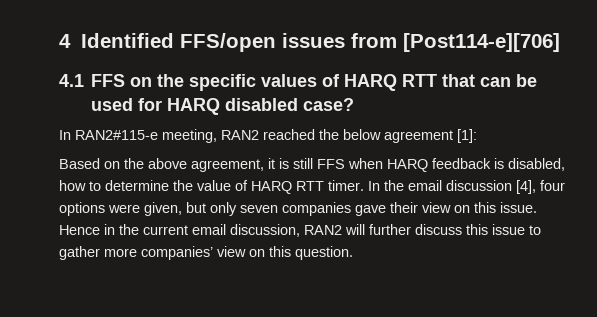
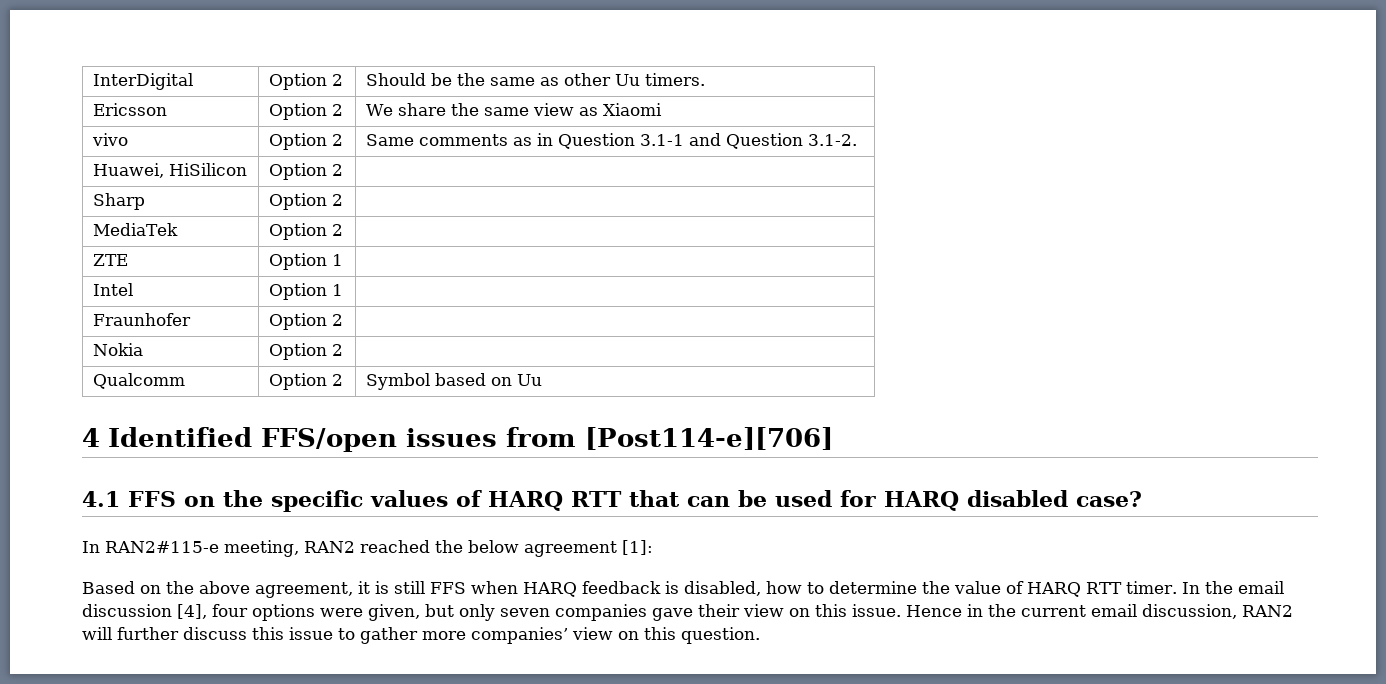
(59, 41) none -> [92,73,193,90] [268,73,343,90] [365,73,705,86] [92,103,167,116] [268,103,343,120] [365,103,662,116] [91,133,128,146] [268,133,343,150] [365,133,857,149] [92,163,247,178] [268,163,343,180] [92,193,145,210] [268,193,343,210] [92,223,178,236] [268,223,343,240] [92,254,128,266] [268,253,343,270] [92,283,133,296] [268,283,343,300] [92,313,191,326] [268,313,343,330] [92,343,143,356] [268,343,343,360] [92,373,185,389] [268,373,343,390] [365,373,542,390] InterDigital | Option 2 | Should be the same as other Uu timers. // Ericsson | Option 2 | We share the same view as Xiaomi // vivo | Option 2 | Same comments as in Question 3.1-1 and Question 3.1-2. // Huawei, HiSilicon | Option 2 | // Sharp | Option 2 | // MediaTek | Option 2 | // ZTE | Option 1 | // Intel | Option 1 | // Fraunhofer | Option 2 | // Nokia | Option 2 | // Qualcomm | Option 2 | Symbol based on Uu //

